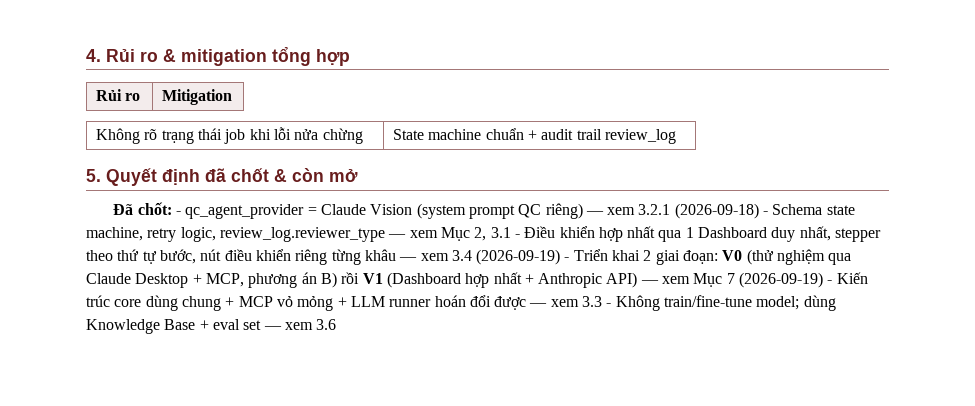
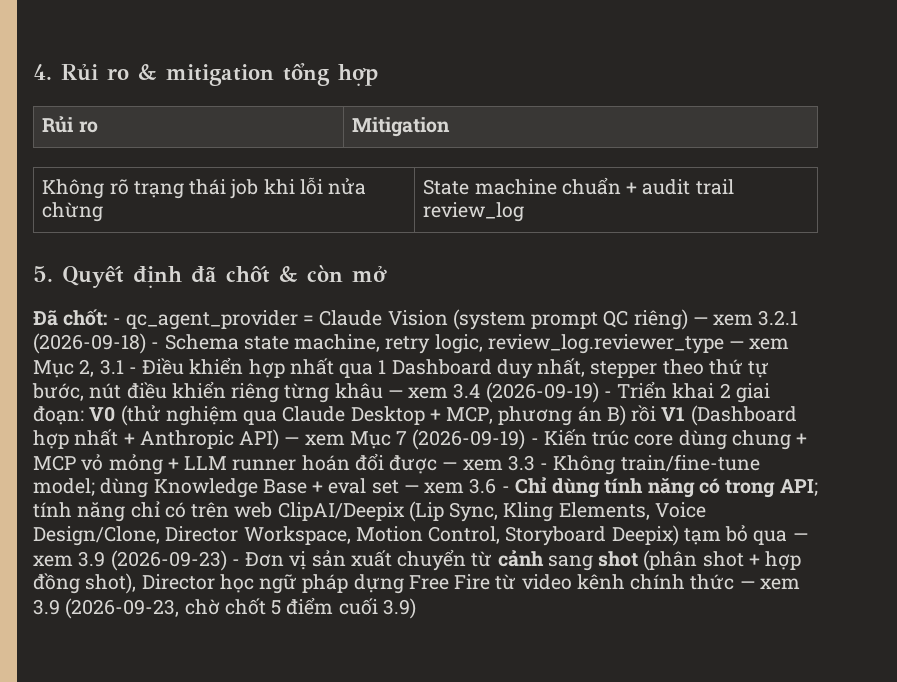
(337, 324) none -> [501,477,818,498] [33,501,706,522] [33,525,808,546] [33,549,802,571] [33,573,800,594] [33,597,416,619] - Chỉ dùng tính năng có trong API; tính năng chỉ có trên web ClipAI/Deepix (Lip Sync, Kling Elements, Voice Design/Clone, Director Workspace, Motion Control, Storyboard Deepix) tạm bỏ qua — xem 3.9 (2026-09-23) - Đơn vị sản xuất chuyển từ cảnh sang shot (phân shot + hợp đồng shot), Director học ngữ pháp dựng Free Fire từ video kênh chính thức — xem 3.9 (2026-09-23, chờ chốt 5 điểm cuối 3.9)

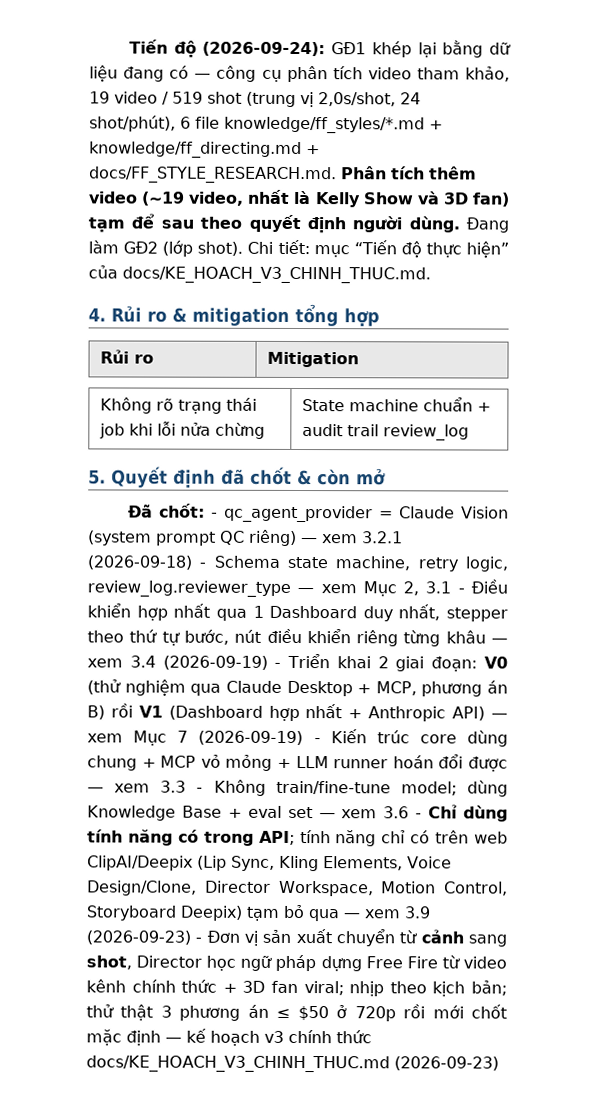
(33, 72) none -> [128,39,511,58] [89,65,510,83] [89,91,421,108] [89,115,443,134] [89,141,320,159] [89,166,477,184] [88,189,509,208] [88,213,509,234] [88,239,510,258] [88,265,431,284] Tiến độ (2026-09-24): GĐ1 khép lại bằng dữ liệu đang có — công cụ phân tích video tham khảo, 19 video / 519 shot (trung vị 2,0s/shot, 24 shot/phút), 6 file knowledge/ff_styles/*.md + knowledge/ff_directing.md + docs/FF_STYLE_RESEARCH.md. Phân tích thêm video (~19 video, nhất là Kelly Show và 3D fan) tạm để sau theo quyết định người dùng. Đang làm GĐ2 (lớp shot). Chi tiết: mục “Tiến độ thực hiện” của docs/KE_HOACH_V3_CHINH_THUC.md. //
[598,550,802,571] [33,573,137,594] shot (phân shot + hợp đồng shot), -> [86,955,132,970] shot,
[739,578,800,590] [33,597,416,619] — xem 3.9 (2026-09-23, chờ chốt 5 điểm cuối 3.9) -> [222,980,508,997] [86,1004,507,1022] [86,1028,372,1046] [86,1055,499,1073] + 3D fan viral; nhịp theo kịch bản; thử thật 3 phương án ≤ $50 ở 720p rồi mới chốt mặc định — kế hoạch v3 chính thức docs/KE_HOACH_V3_CHINH_THUC.md (2026-09-23)

